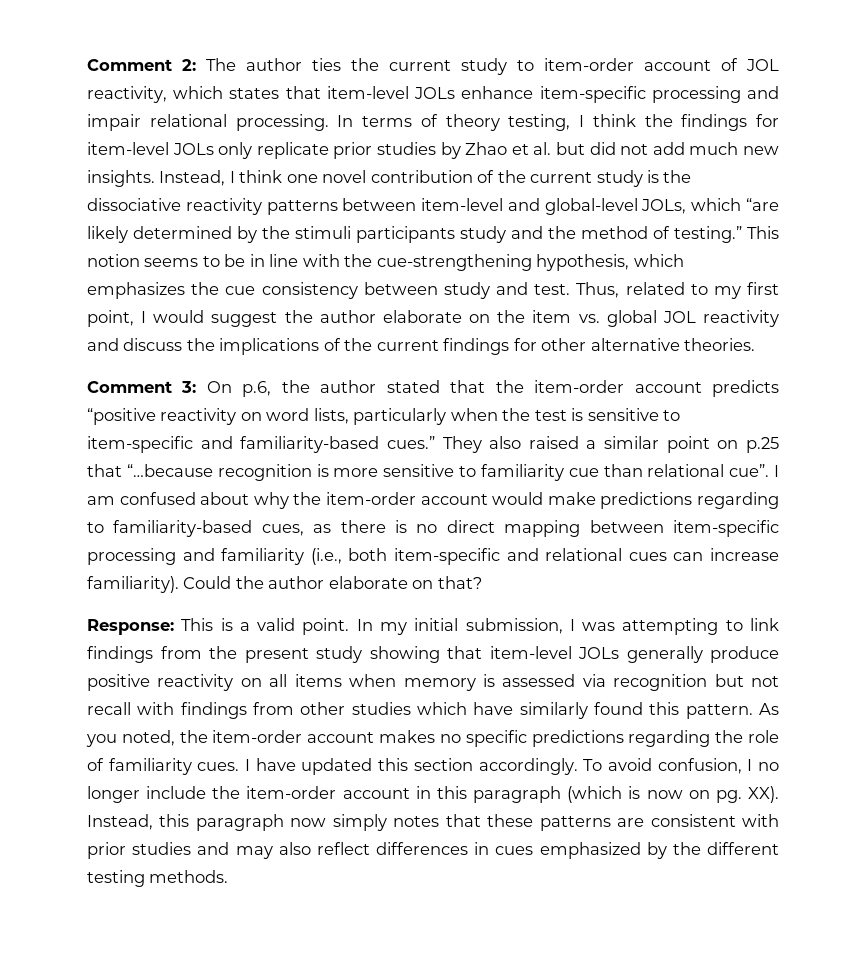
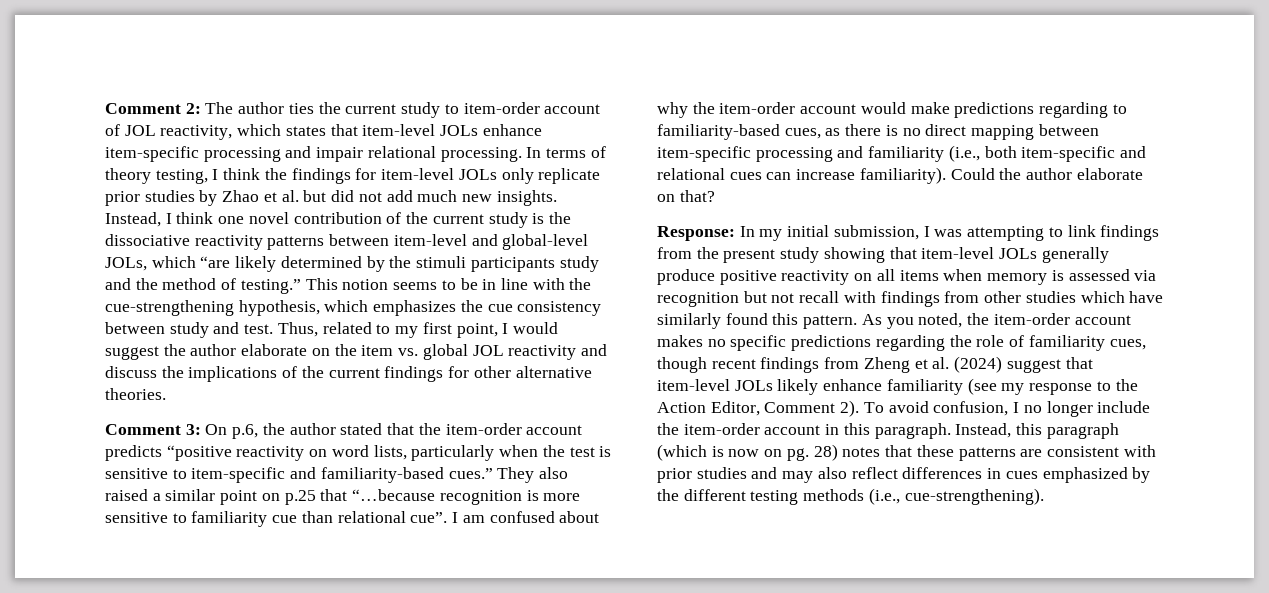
[181,618,350,635] This is a valid point. -> (735, 233) none
[197,758,578,775] cues. I have updated this section accordingly. -> [1109,339,1146,350] [657,356,1093,373] [657,378,1138,395] [657,400,860,417] cues, though recent findings from Zheng et al. (2024) suggest that item-level JOLs likely enhance familiarity (see my response to the Action Editor, Comment 2).
(467, 792) none -> [874,423,1043,439] paragraph. Instead, this
[748,786,780,803] [87,814,387,831] XX). Instead, this paragraph now simply -> [813,444,838,461] 28)
[149,870,229,883] methods. -> [803,488,1044,505] methods (i.e., cue-strengthening).

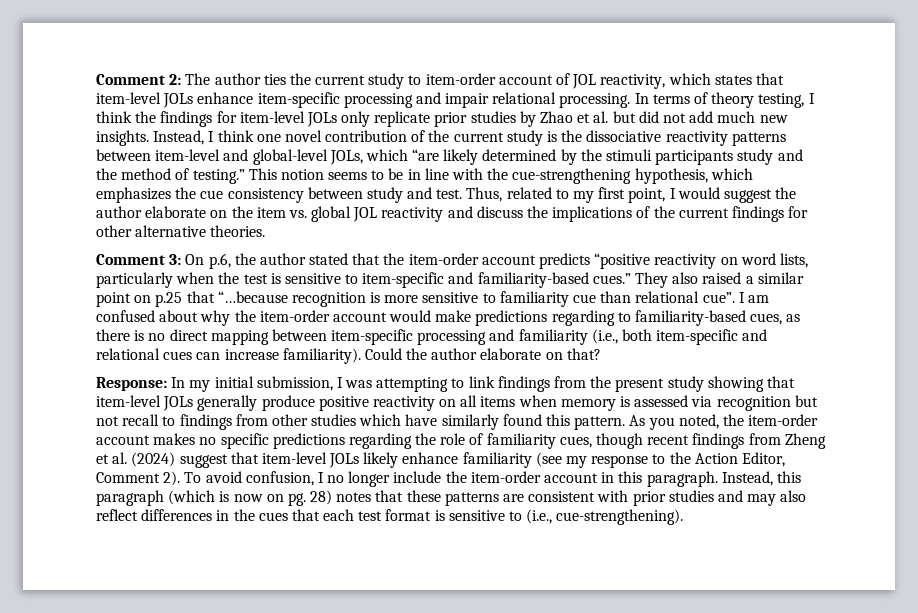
[843,291,876,303] with -> [162,416,176,426] to
[1005,467,1151,483] [657,489,865,505] cues emphasized by the different testing methods -> [233,509,523,521] the cues that each test format is sensitive to

